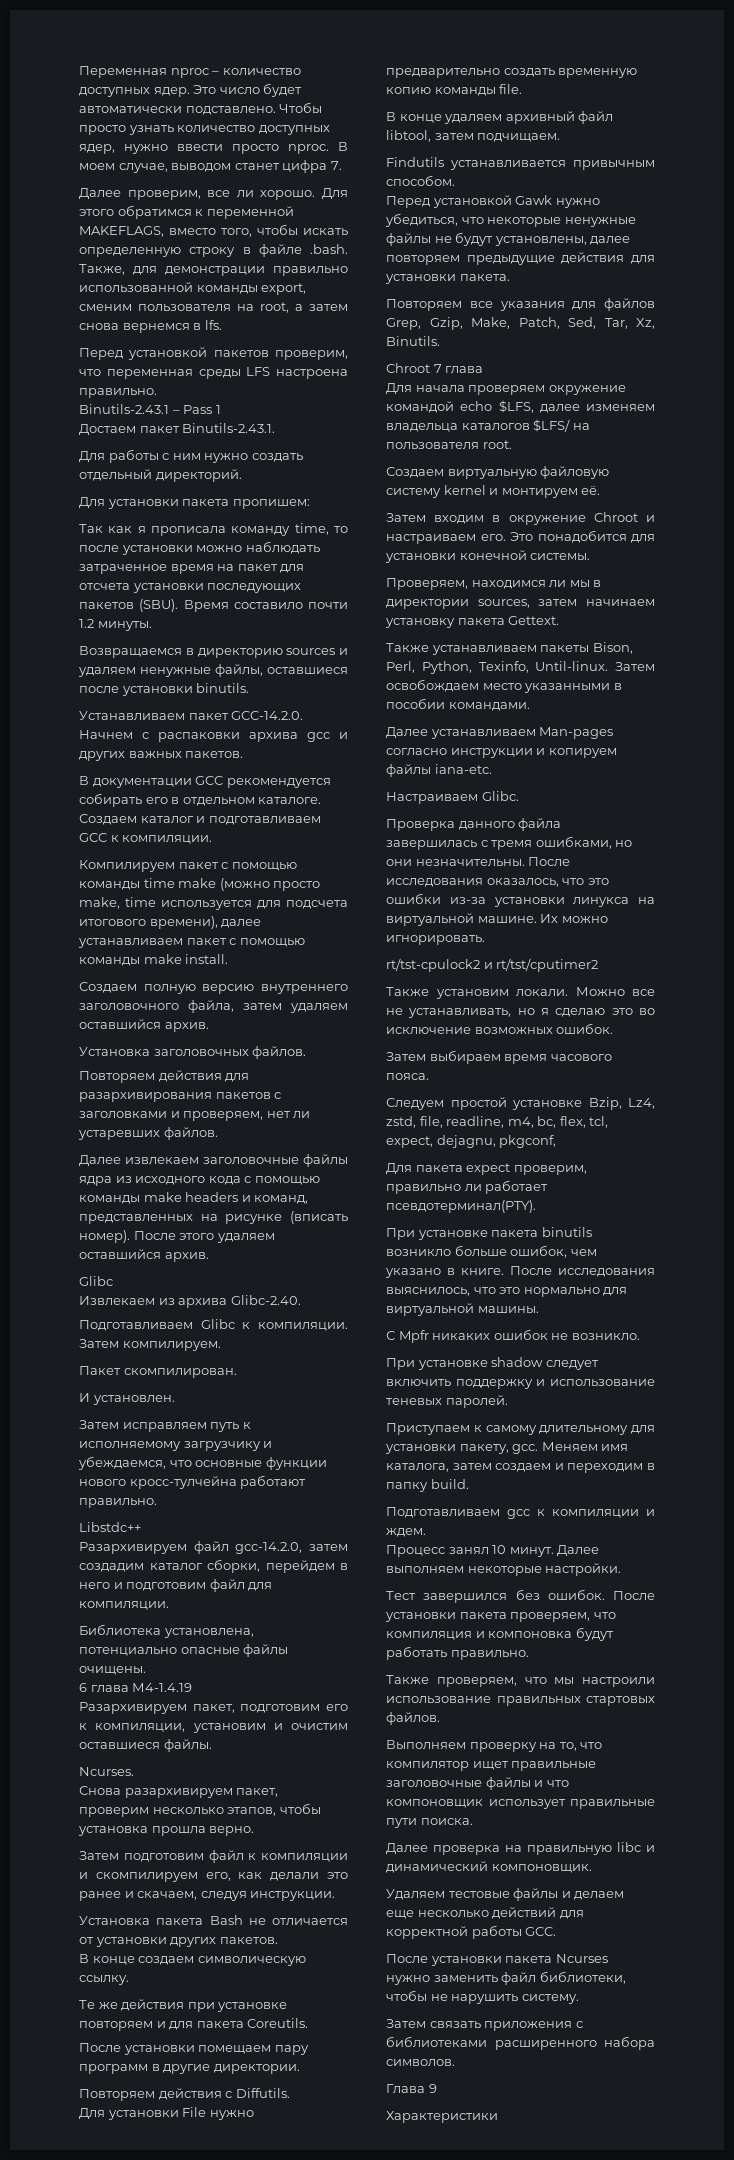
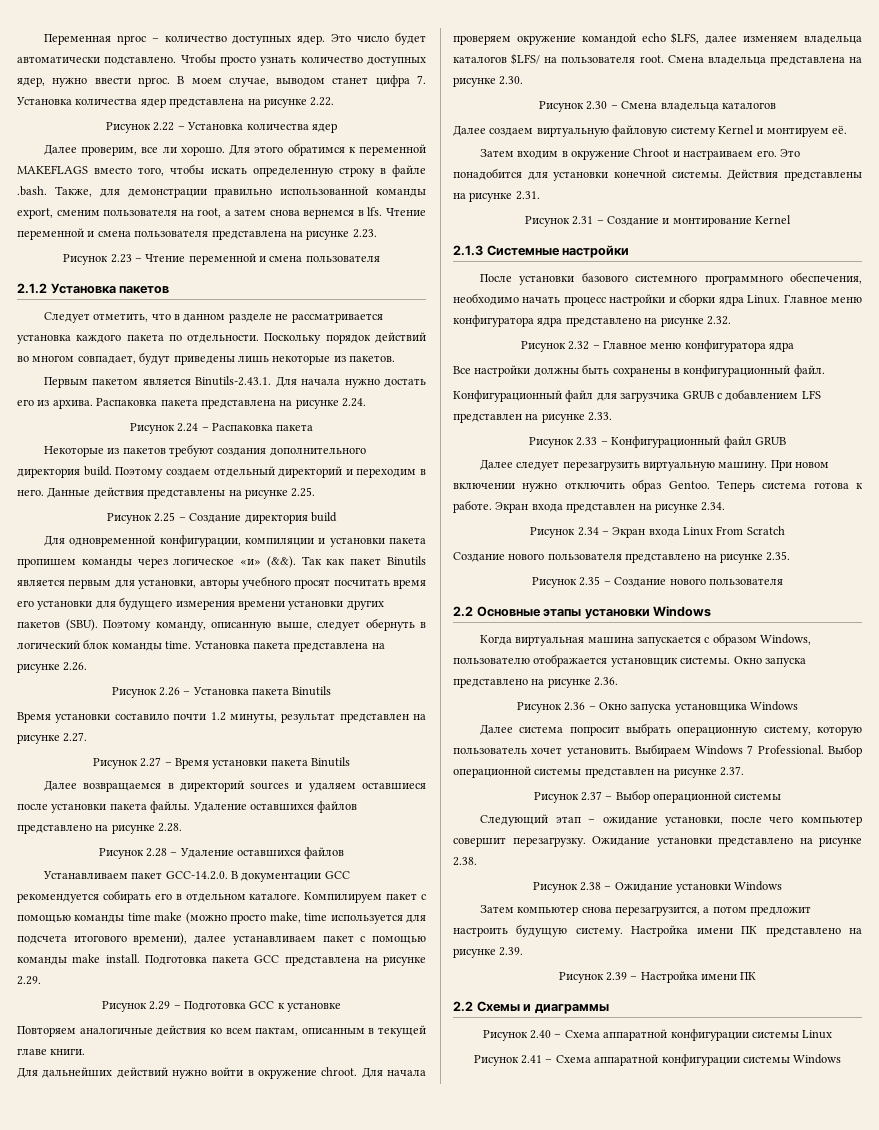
[232,144,279,154] просто -> (131, 80) none
(342, 165) none -> [16,97,335,108] [106,122,337,133] Установка количества ядер представлена на рисунке 2.22. // Рисунок 2.22 – Установка количества ядер
[79,226,164,237] MAKEFLAGS, -> [17,165,88,175] MAKEFLAGS
[79,347,348,360] [79,367,348,379] [79,388,157,398] [79,404,221,414] [79,423,276,436] [79,449,303,463] [79,469,242,482] [79,497,310,509] [79,523,348,536] [79,541,320,555] [79,564,305,574] [79,583,302,593] [79,599,348,612] [79,619,152,631] [79,646,283,658] // Перед установкой пакетов проверим, что переменная среды LFS настроена правильно. // Binutils-2.43.1 – Pass 1 // Достаем пакет Binutils-2.43.1. // Для работы с ним нужно создать отдельный директорий. // Для установки пакета пропишем: // Так как я прописала команду time, то после установки можно наблюдать затраченное время на пакет для отсчета установки последующих пакетов (SBU). Время составило почти 1.2 минуты. // Возвращаемся в директорию -> [386,208,426,216] [17,228,377,240] [63,253,380,265] [17,283,170,294] [43,312,383,323] [17,332,426,344] [17,352,395,365] [43,376,426,388] [17,398,366,409] [129,423,314,434] [43,444,366,457] [17,466,426,478] [17,487,316,499] [107,512,337,524] [43,535,426,547] [17,556,426,568] [17,576,426,589] [17,597,384,610] [17,618,426,631] [17,639,385,652] [17,662,88,673] [111,686,332,698] [17,712,426,723] [17,732,88,744] [92,757,351,769] [43,780,244,792] Чтение переменной и смена пользователя представлена на рисунке 2.23. // Рисунок 2.23 – Чтение переменной и смена пользователя // 2.1.2 Установка пакетов // Следует отметить, что в данном разделе не рассматривается установка каждого пакета по отдельности. Поскольку порядок действий во многом совпадает, будут приведены лишь некоторые из пакетов. // Первым пакетом является Binutils-2.43.1. Для начала нужно достать его из архива. Распаковка пакета представлена на рисунке 2.24. // Рисунок 2.24 – Распаковка пакета // Некоторые из пакетов требуют создания дополнительного директория build. Поэтому создаем отдельный директорий и переходим в него. Данные действия представлены на рисунке 2.25. // Рисунок 2.25 – Создание директория build // Для одновременной конфигурации, компиляции и установки пакета пропишем команды через логическое «и» (&&). Так как пакет Binutils является первым для установки, авторы учебного просят посчитать время его установки для будущего измерения времени установки других пакетов (SBU). Поэтому команду, описанную выше, следует обернуть в логический блок команды time. Установка пакета представлена на рисунке 2.26. // Рисунок 2.26 – Установка пакета Binutils // Время установки составило почти 1.2 минуты, результат представлен на рисунке 2.27. // Рисунок 2.27 – Время установки пакета Binutils // Далее возвращаемся в директорий
[140,664,263,677] ненужные файлы, -> (356, 787) none
[196,683,250,693] [79,711,304,720] [79,730,348,742] [79,751,244,761] binutils. // Устанавливаем пакет GCC-14.2.0. Начнем с распаковки архива gcc и других важных пакетов. // -> [109,801,358,813] [17,823,183,834] [98,847,345,859] [42,871,228,880] пакета файлы. Удаление оставшихся файлов представлено на рисунке 2.28. // Рисунок 2.28 – Удаление оставшихся файлов // Устанавливаем пакет GCC-14.2.0.
[79,814,321,825] [79,833,213,844] Создаем каталог и подготавливаем GCC к компиляции. // -> (301, 896) none
[79,982,348,994] [79,1000,348,1013] [79,1019,209,1032] [79,1046,307,1059] [79,1070,250,1083] [79,1092,282,1102] [79,1111,311,1121] [78,1127,218,1140] [79,1154,348,1167] [79,1176,320,1186] [79,1192,309,1204] [79,1211,349,1224] [79,1230,275,1243] [79,1249,209,1262] [79,1276,113,1286] [79,1295,301,1308] [79,1319,348,1331] [79,1339,221,1351] [79,1366,237,1378] [79,1393,175,1405] [79,1420,251,1432] [79,1441,273,1451] [78,1456,327,1470] [79,1475,307,1489] [79,1498,157,1508] [79,1522,141,1532] [79,1541,349,1554] [79,1559,348,1573] [79,1579,273,1592] [79,1601,169,1610] [79,1624,254,1638] [79,1644,289,1657] [79,1666,146,1675] [79,1683,193,1692] [79,1702,348,1714] [79,1723,348,1733] [79,1739,212,1752] [79,1767,134,1776] [79,1786,279,1798] [79,1803,321,1817] [78,1826,255,1836] [79,1850,348,1863] [79,1872,348,1882] [79,1891,336,1901] [79,1915,348,1925] [79,1937,278,1947] [79,1954,306,1966] [79,1975,129,1985] [79,1999,288,2012] [79,2018,309,2031] [79,2043,309,2055] [79,2064,300,2074] [79,2088,290,2101] [79,2107,254,2120] [386,68,638,78] [386,84,523,96] [386,111,614,124] [386,130,561,142] [386,157,655,170] [386,175,455,186] [386,195,600,208] [385,213,636,227] [386,232,631,246] [386,252,655,265] [385,274,510,284] [386,298,655,311] [386,317,655,330] [386,336,440,346] [386,363,484,373] // Создаем полную версию внутреннего заголовочного файла, затем удаляем оставшийся архив. // Установка заголовочных файлов. // Повторяем действия для разархивирования пакетов с заголовками и проверяем, нет ли устаревших файлов. // Далее извлекаем заголовочные файлы ядра из исходного кода с помощью команды make headers и команд, представленных на рисунке (вписать номер). После этого удаляем оставшийся архив. // Glibc // Извлекаем из архива Glibc-2.40. // Подготавливаем Glibc к компиляции. Затем компилируем. // Пакет скомпилирован. // И установлен. // Затем исправляем путь к исполняемому загрузчику и убеждаемся, что основные функции нового кросс-тулчейна работают правильно. // Libstdc++ // Разархивируем файл gcc-14.2.0, затем создадим каталог сборки, перейдем в него и подготовим файл для компиляции. // Библиотека установлена, потенциально опасные файлы очищены. // 6 глава М4-1.4.19 // Разархивируем пакет, подготовим его к компиляции, установим и очистим оставшиеся файлы. // Ncurses. // Снова разархивируем пакет, проверим несколько этапов, чтобы установка прошла верно. // Затем подготовим файл к компиляции и скомпилируем его, как делали это ранее и скачаем, следуя инструкции. // Установка пакета Bash не отличается от установки других пакетов. // В конце создаем символическую ссылку. // Те же действия при установке повторяем и для пакета Coreutils. // После установки помещаем пару программ в другие директории. // Повторяем действия с Diffutils. // Для установки File нужно предварительно создать временную копию команды file. // В конце удаляем архивный файл libtool, затем подчищаем. // Findutils устанавливается привычным способом. // Перед установкой Gawk нужно убедиться, что некоторые ненужные файлы не будут установлены, далее повторяем предыдущие действия для установки пакета. // Повторяем все указания для файлов Grep, Gzip, Make, Patch, Sed, Tar, Xz, Binutils. // Chroot 7 глава // -> [144,955,426,966] [17,976,41,985] [101,1001,342,1012] [17,1025,426,1037] [17,1048,86,1055] [17,1067,358,1079] Подготовка пакета GCC представлена на рисунке 2.29. // Рисунок 2.29 – Подготовка GCC к установке // Повторяем аналогичные действия ко всем пактам, описанным в текущей главе книги. // Для дальнейших действий нужно войти в окружение chroot.
[386,467,444,478] // Создаем -> [667,55,862,66] [453,76,524,87] [539,101,776,112] [453,125,534,136] Смена владельца представлена на рисунке 2.30. // Рисунок 2.30 – Смена владельца каталогов // Далее создаем
[443,485,486,495] kernel -> [717,125,754,134] Kernel
[386,578,602,590] [386,599,655,609] [385,616,560,628] [386,642,633,655] [386,661,655,674] [386,679,622,693] [386,698,530,711] [386,727,614,739] [386,748,617,758] [386,764,492,777] [386,791,519,804] [386,818,562,831] [386,836,633,850] [386,857,571,867] [386,878,609,887] [386,893,655,907] [386,913,608,926] [386,935,485,945] [386,958,599,972] [386,987,655,999] [386,1008,655,1018] [386,1023,614,1035] [386,1050,612,1064] [386,1073,429,1080] [386,1097,655,1110] [386,1116,609,1128] [386,1135,557,1148] [386,1163,587,1175] [386,1180,549,1194] [386,1200,536,1213] [386,1227,592,1240] [386,1245,597,1258] [385,1266,655,1278] [386,1287,628,1297] [386,1303,539,1316] [386,1329,640,1343] [386,1357,599,1370] [386,1379,655,1389] [386,1395,508,1408] [386,1423,655,1435] [385,1442,629,1454] [386,1463,655,1473] [386,1479,469,1492] [386,1507,655,1519] [386,1528,426,1537] [386,1545,600,1557] [386,1563,622,1576] [386,1589,655,1603] [385,1612,616,1622] [386,1627,614,1641] [386,1646,529,1660] [386,1675,655,1687] [386,1696,655,1706] [386,1712,440,1725] [386,1740,603,1752] [386,1761,597,1771] [386,1777,569,1790] [386,1799,655,1809] [386,1818,473,1828] [386,1842,655,1855] [386,1861,592,1873] [386,1888,625,1901] [386,1907,584,1919] [386,1925,557,1939] [386,1954,608,1966] [386,1971,626,1985] [386,1990,579,2004] [386,2019,583,2031] [386,2036,655,2050] [386,2059,455,2066] [386,2084,437,2093] [386,2111,498,2123] // Проверяем, находимся ли мы в директории sources, затем начинаем установку пакета Gettext. // Также устанавливаем пакеты Bison, Perl, Python, Texinfo, Until-linux. Затем освобождаем место указанными в пособии командами. // Далее устанавливаем Man-pages согласно инструкции и копируем файлы iana-etc. // Настраиваем Glibc. // Проверка данного файла завершилась с тремя ошибками, но они незначительны. После исследования оказалось, что это ошибки из-за установки линукса на виртуальной машине. Их можно игнорировать. // rt/tst-cpulock2 и rt/tst/cputimer2 // Также установим локали. Можно все не устанавливать, но я сделаю это во исключение возможных ошибок. // Затем выбираем время часового пояса. // Следуем простой установке Bzip, Lz4, zstd, file, readline, m4, bc, flex, tcl, expect, dejagnu, pkgconf, // Для пакета expect проверим, правильно ли работает псевдотерминал(PTY). // При установке пакета binutils возникло больше ошибок, чем указано в книге. После исследования выяснилось, что это нормально для виртуальной машины. // С Mpfr никаких ошибок не возникло. // При установке shadow следует включить поддержку и использование теневых паролей. // Приступаем к самому длительному для установки пакету, gcc. Меняем имя каталога, затем создаем и переходим в папку build. // Подготавливаем gcc к компиляции и ждем. // Процесс занял 10 минут. Далее выполняем некоторые настройки. // Тест завершился без ошибок. После установки пакета проверяем, что компиляция и компоновка будут работать правильно. // Также проверяем, что мы настроили использование правильных стартовых файлов. // Выполняем проверку на то, что компилятор ищет правильные заголовочные файлы и что компоновщик использует правильные пути поиска. // Далее проверка на правильную libc и динамический компоновщик. // Удаляем тестовые файлы и делаем еще несколько действий для корректной работы GCC. // После установки пакета Ncurses нужно заменить файл библиотеки, чтобы не нарушить систему. // Затем связать приложения с библиотеками расширенного набора символов. // Глава 9 // Характеристики -> [727,169,862,181] [453,191,540,202] [524,215,792,227] [453,245,630,258] [479,272,862,285] [453,293,863,306] [453,315,731,327] [520,340,795,352] [453,364,825,377] [453,389,821,402] [453,412,613,423] [529,436,786,448] [479,459,830,471] [453,479,863,492] [453,500,726,513] [530,526,785,538] [453,551,791,563] [532,576,783,588] [453,606,712,619] [479,633,812,646] [453,654,806,667] [453,677,619,688] [516,701,799,713] [479,723,862,736] [453,744,862,757] [453,766,744,778] [533,790,782,803] [479,814,862,826] [453,836,862,847] [453,857,477,866] [532,881,783,893] [479,905,812,916] [453,924,862,937] [453,947,524,958] [558,971,757,983] [453,1001,609,1014] [482,1029,833,1041] [473,1054,842,1066] Действия представлены на рисунке 2.31. // Рисунок 2.31 – Создание и монтирование Kernel // 2.1.3 Системные настройки // После установки базового системного программного обеспечения, необходимо начать процесс настройки и сборки ядра Linux. Главное меню конфигуратора ядра представлено на рисунке 2.32. // Рисунок 2.32 – Главное меню конфигуратора ядра // Все настройки должны быть сохранены в конфигурационный файл. // Конфигурационный файл для загрузчика GRUB с добавлением LFS представлен на рисунке 2.33. // Рисунок 2.33 – Конфигурационный файл GRUB // Далее следует перезагрузить виртуальную машину. При новом включении нужно отключить образ Gentoo. Теперь система готова к работе. Экран входа представлен на рисунке 2.34. // Рисунок 2.34 – Экран входа Linux From Scratch // Создание нового пользователя представлено на рисунке 2.35. // Рисунок 2.35 – Создание нового пользователя // 2.2 Основные этапы установки Windows // Когда виртуальная машина запускается с образом Windows, пользователю отображается установщик системы. Окно запуска представлено на рисунке 2.36. // Рисунок 2.36 – Окно запуска установщика Windows // Далее система попросит выбрать операционную систему, которую пользователь хочет установить. Выбираем Windows 7 Professional. Выбор операционной системы представлен на рисунке 2.37. // Рисунок 2.37 – Выбор операционной системы // Следующий этап – ожидание установки, после чего компьютер совершит перезагрузку. Ожидание установки представлено на рисунке 2.38. // Рисунок 2.38 – Ожидание установки Windows // Затем компьютер снова перезагрузится, а потом предложит настроить будущую систему. Настройка имени ПК представлено на рисунке 2.39. // Рисунок 2.39 – Настройка имени ПК // 2.2 Схемы и диаграммы // Рисунок 2.40 – Схема аппаратной конфигурации системы Linux // Рисунок 2.41 – Схема аппаратной конфигурации системы Windows

